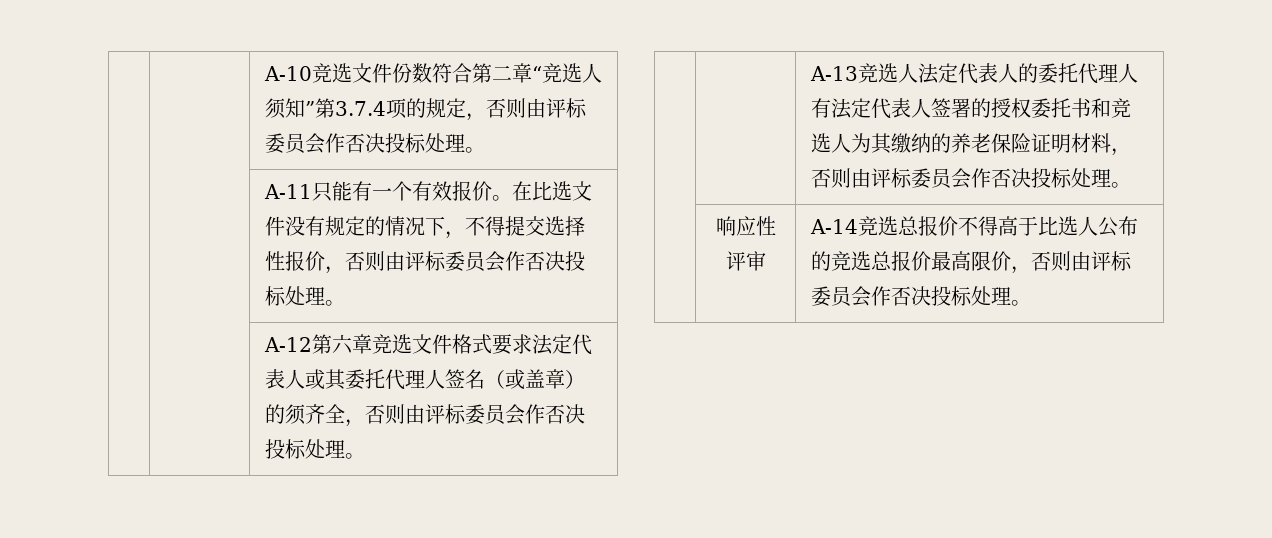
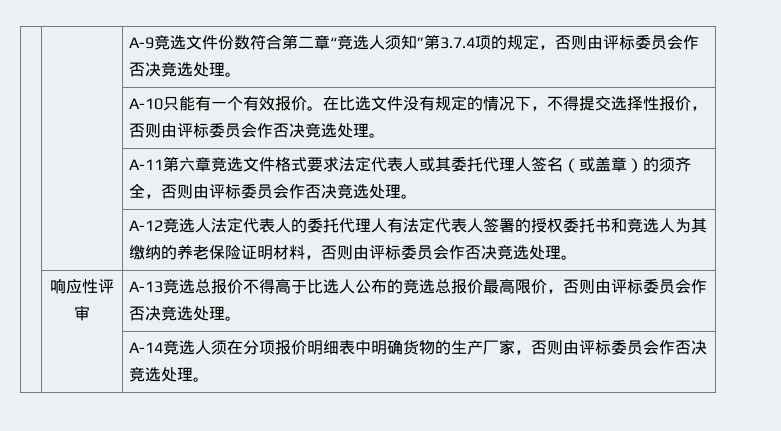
[263,66,312,81] | | A-10 -> [128,37,154,49] | | A-9
[384,133,485,153] [263,184,312,199] 投标处理。 // | | A-11 -> [160,62,241,77] [128,98,163,110] 竞选处理。 // | | A-10
[564,251,585,271] [264,286,345,306] [263,337,312,352] 投标处理。 // | | A-12 -> [304,123,385,138] [128,159,163,170] 竞选处理。 // | | A-11
[264,439,365,459] [809,66,858,81] 投标处理。 // | | A-13 -> [336,184,417,199] [128,220,163,231] 竞选处理。 // | | A-12
[1030,168,1072,188] 投标 -> [496,245,529,260] 竞选
[809,219,858,234] A-14 -> [128,281,163,293] A-13
[930,286,1031,306] 投标处理。 -> [160,306,241,321] [128,339,707,355] [128,367,209,382] 竞选处理。 // | | A-14竞选人须在分项报价明细表中明确货物的生产厂家，否则由评标委员会作否决竞选处理。

